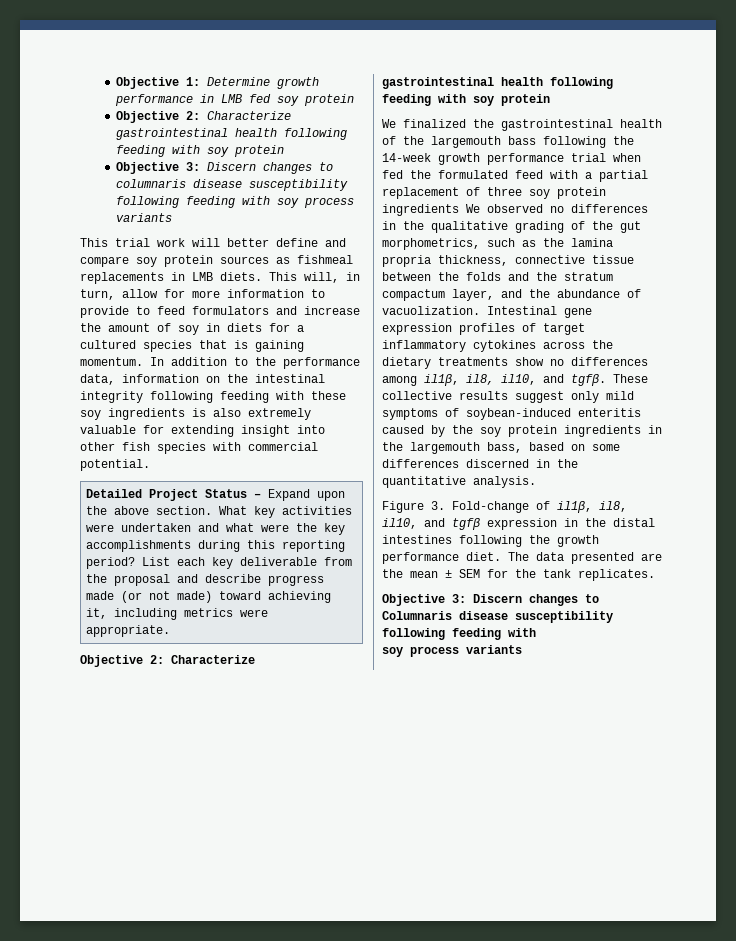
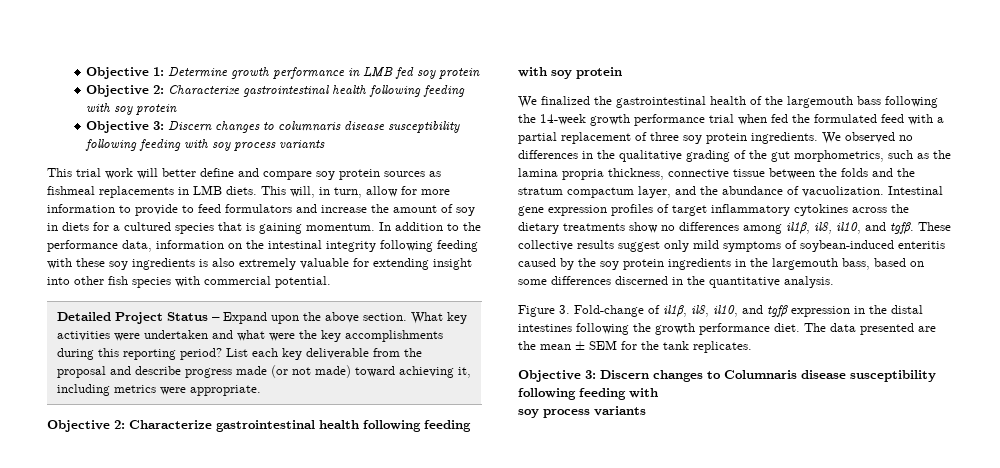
[382,204,459,216] ingredients -> [751,132,818,144] ingredients.

